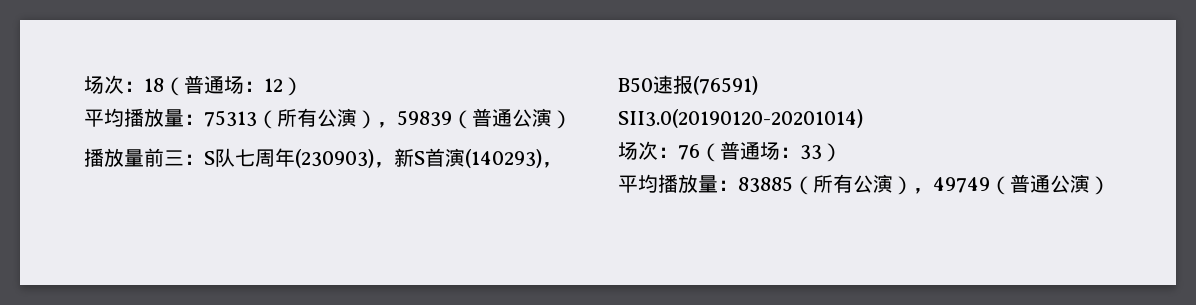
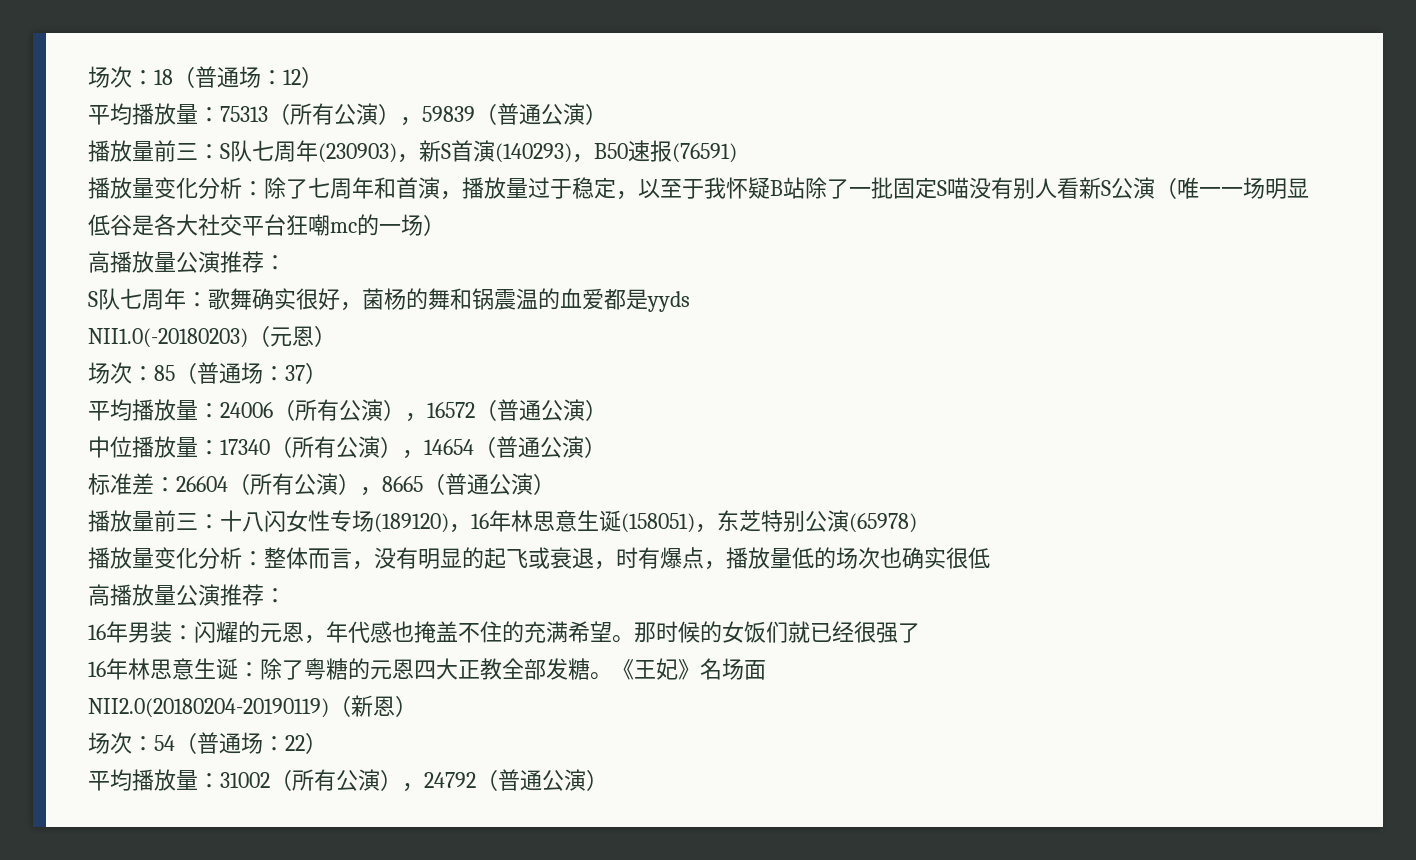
[618,109,863,128] [618,141,842,162] [618,174,1110,195] SII3.0(20190120-20201014) // 场次：76（普通场：33） // 平均播放量：83885（所有公演），49749（普通公演） -> [88,177,1309,200] [88,214,445,236] [88,251,286,273] [88,288,690,312] [88,326,336,348] [88,362,327,384] [88,399,607,422] [88,436,606,459] [88,473,555,496] [88,510,917,533] [88,547,990,570] [88,584,286,606] [88,621,920,644] [88,658,766,680] [88,695,417,718] [88,732,327,754] [88,769,608,792] 播放量变化分析：除了七周年和首演，播放量过于稳定，以至于我怀疑B站除了一批固定S喵没有别人看新S公演（唯一一场明显低谷是各大社交平台狂嘲mc的一场） // 高播放量公演推荐： // S队七周年：歌舞确实很好，菌杨的舞和锅震温的血爱都是yyds // NII1.0(-20180203)（元恩） // 场次：85（普通场：37） // 平均播放量：24006（所有公演），16572（普通公演） // 中位播放量：17340（所有公演），14654（普通公演） // 标准差：26604（所有公演），8665（普通公演） // 播放量前三：十八闪女性专场(189120)，16年林思意生诞(158051)，东芝特别公演(65978) // 播放量变化分析：整体而言，没有明显的起飞或衰退，时有爆点，播放量低的场次也确实很低 // 高播放量公演推荐： // 16年男装：闪耀的元恩，年代感也掩盖不住的充满希望。那时候的女饭们就已经很强了 // 16年林思意生诞：除了粤糖的元恩四大正教全部发糖。《王妃》名场面 // NII2.0(20180204-20190119)（新恩） // 场次：54（普通场：22） // 平均播放量：31002（所有公演），24792（普通公演）

